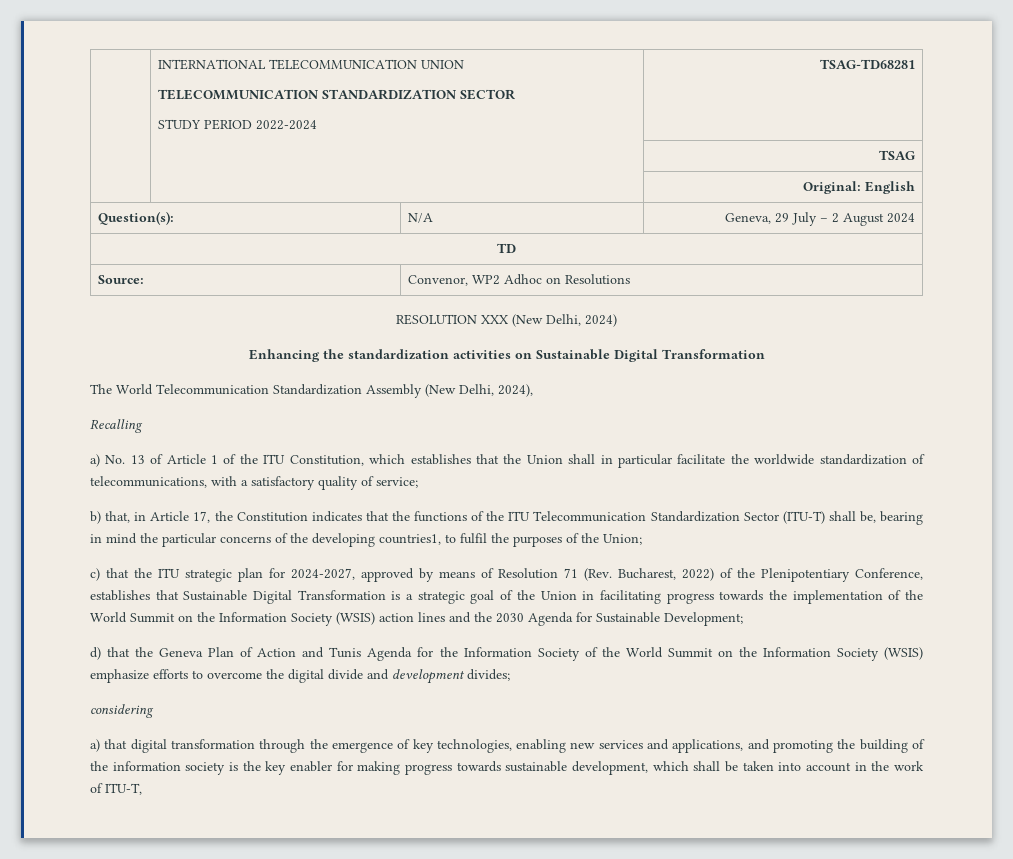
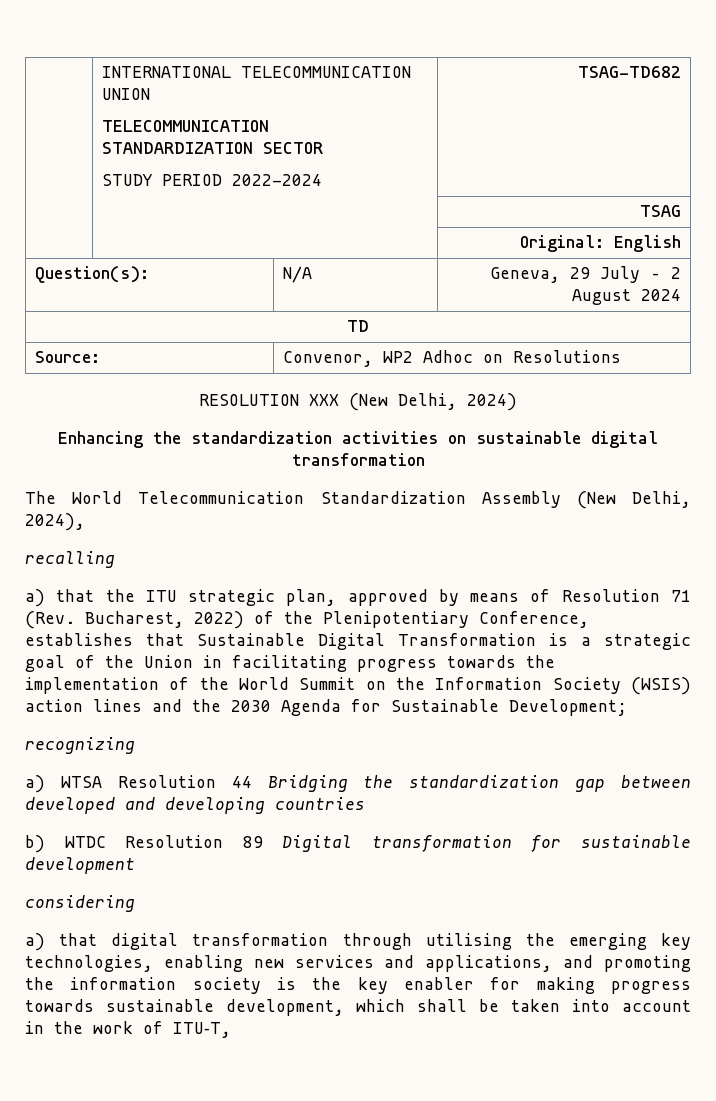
[820,59,916,69] TSAG-TD68281 -> [578,66,682,78] TSAG-TD682
[535,349,765,362] Sustainable Digital Transformation -> [476,431,658,448] [291,453,425,466] sustainable digital transformation
[90,419,143,433] [90,454,925,468] [90,476,418,490] [90,511,924,525] [90,533,642,547] [90,568,100,581] Recalling // a) No. 13 of Article 1 of the ITU Constitution, which establishes that the Union shall in particular facilitate the worldwide standardization of telecommunications, with a satisfactory quality of service; // b) that, in Article 17, the Constitution indicates that the functions of the ITU Telecommunication Standardization Sector (ITU-T) shall be, bearing in mind the particular concerns of the developing countries1, to fulfil the purposes of the Union; // c) -> [25,551,115,568] [25,589,45,607] recalling // a)
[238,568,355,582] plan for 2024-2027, -> [286,589,337,606] plan,
[90,647,923,661] [90,669,389,683] d) that the Geneva Plan of Action and Tunis Agenda for the Information Society of the World Summit on the Information Society (WSIS) emphasize efforts to overcome the digital divide and -> [25,737,135,754] [25,775,691,793] [25,797,365,814] [25,835,691,853] recognizing // a) WTSA Resolution 44 Bridging the standardization gap between developed and developing countries // b) WTDC Resolution 89 Digital transformation for sustainable
[467,669,510,681] divides; -> (135, 865) none
[309,739,411,753] the emergence of -> [425,933,647,950] utilising the emerging
[859,739,925,753] [90,761,108,771] building of the -> (54, 983) none

